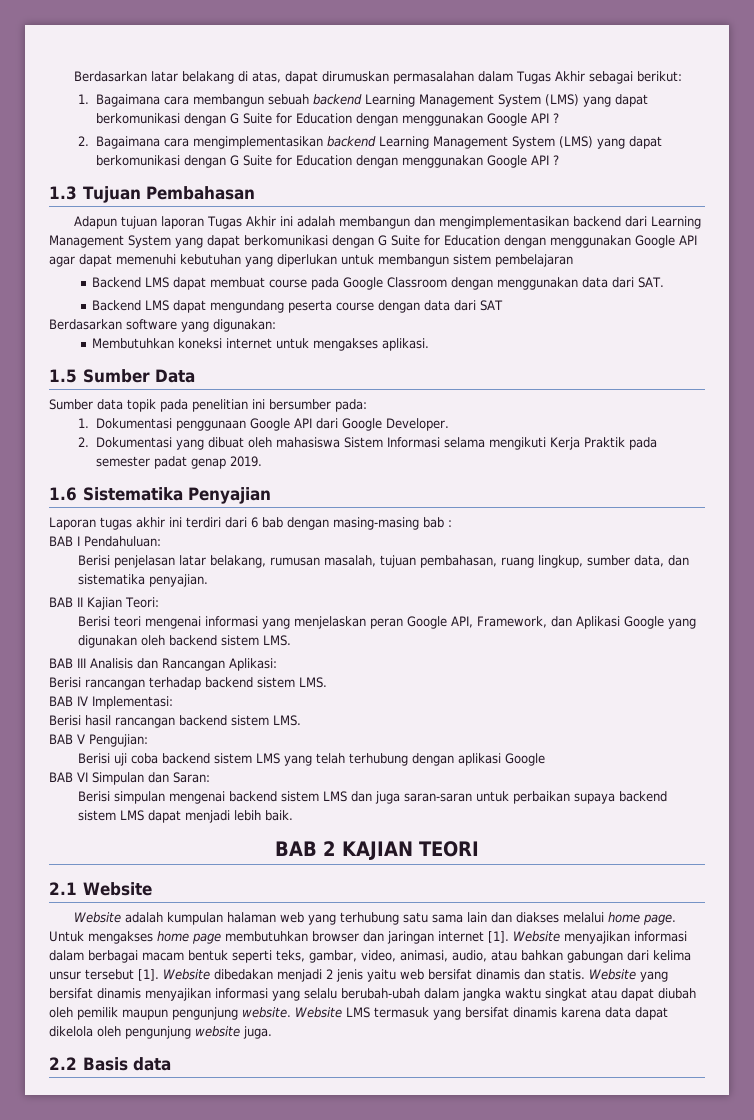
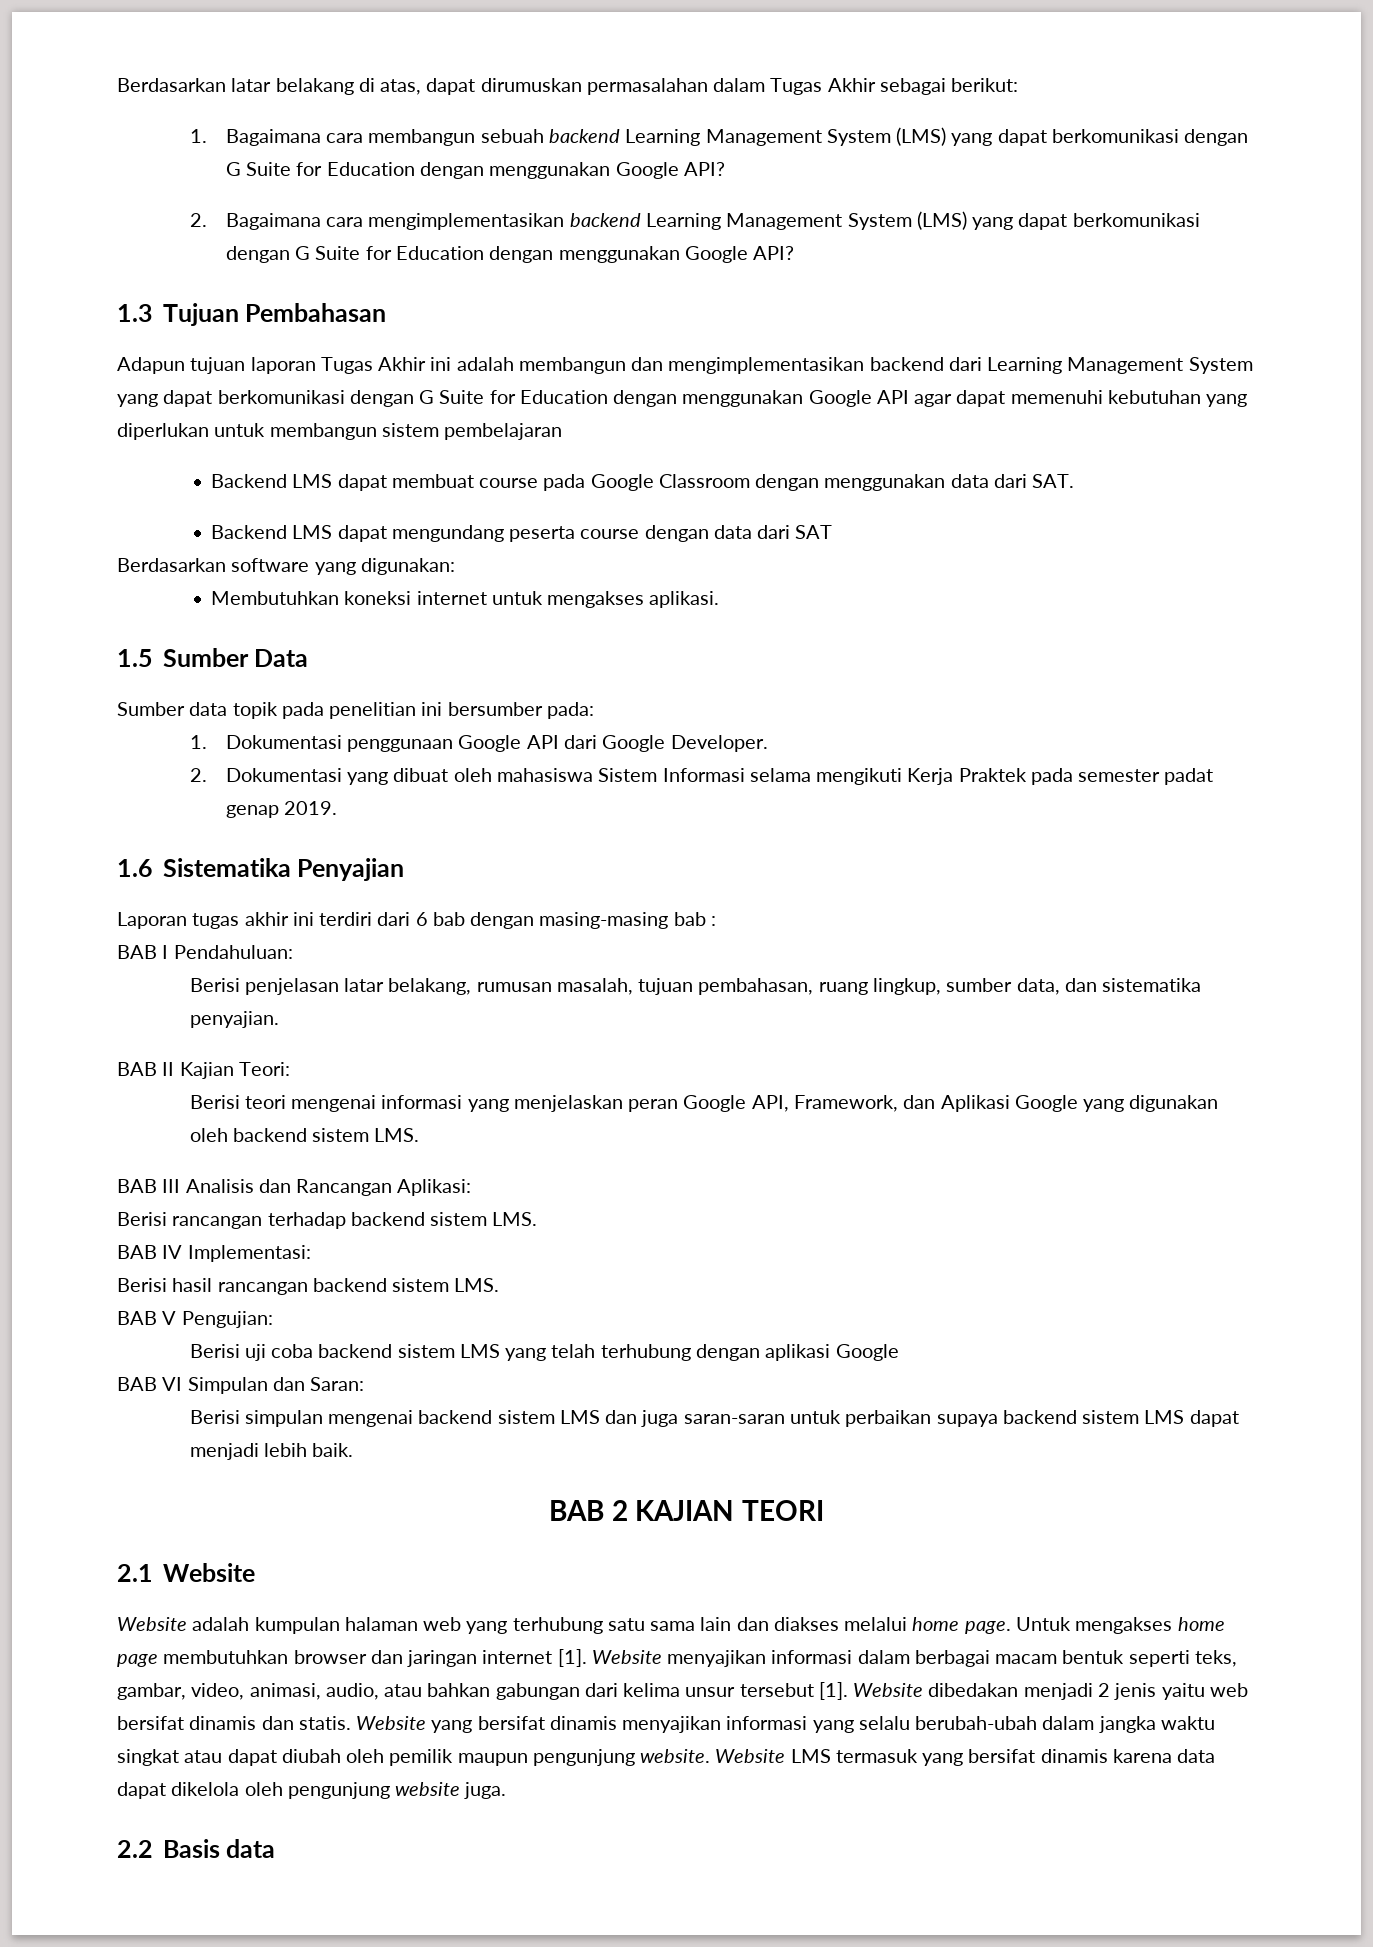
[530,113,559,123] API ? -> [683,162,725,176] API?
[530,155,559,165] API ? -> [753,246,795,260] API?
[583,437,625,448] Praktik -> [958,768,1027,782] Praktek

